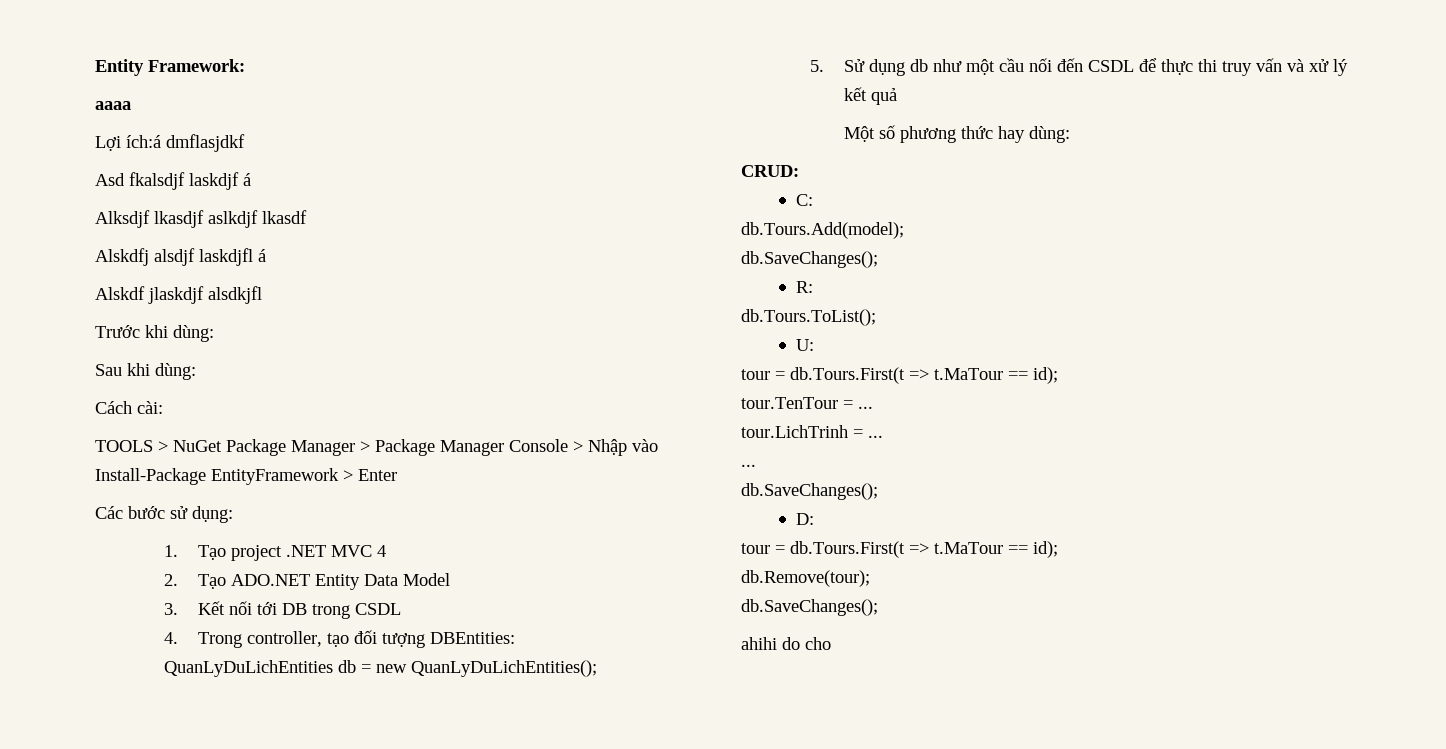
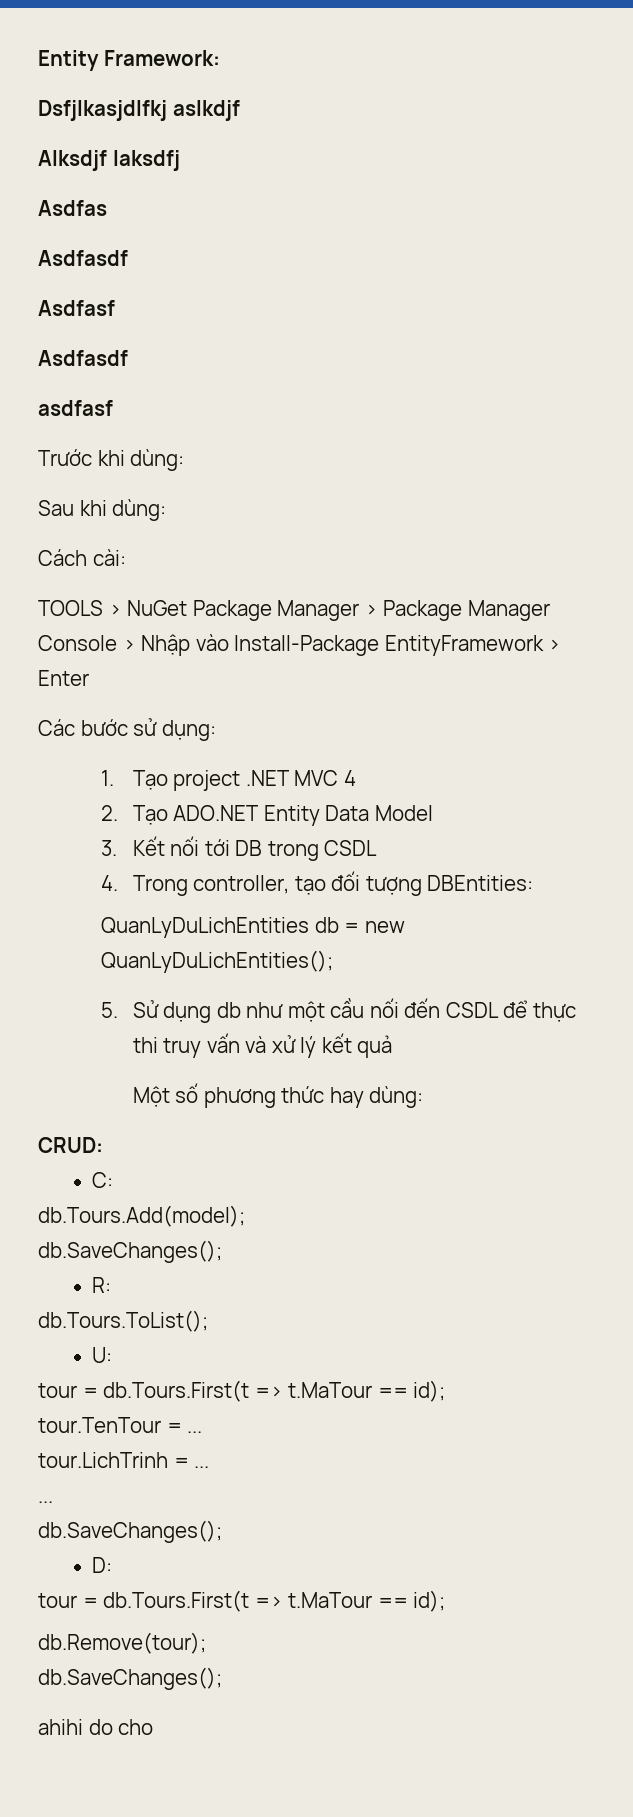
[95,101,131,110] [95,134,245,152] [95,172,251,190] [95,210,307,228] [95,248,266,266] [95,286,262,304] aaaa // Lợi ích:á dmflasjdkf // Asd fkalsdjf laskdjf á // Alksdjf lkasdjf aslkdjf lkasdf // Alskdfj alsdjf laskdjfl á // Alskdf jlaskdjf alsdkjfl -> [38,100,240,121] [38,150,180,171] [38,200,107,216] [38,250,128,266] [38,300,115,316] [38,350,128,366] [38,400,113,416] Dsfjlkasjdlfkj aslkdjf // Alksdjf laksdfj // Asdfas // Asdfasdf // Asdfasf // Asdfasdf // asdfasf

